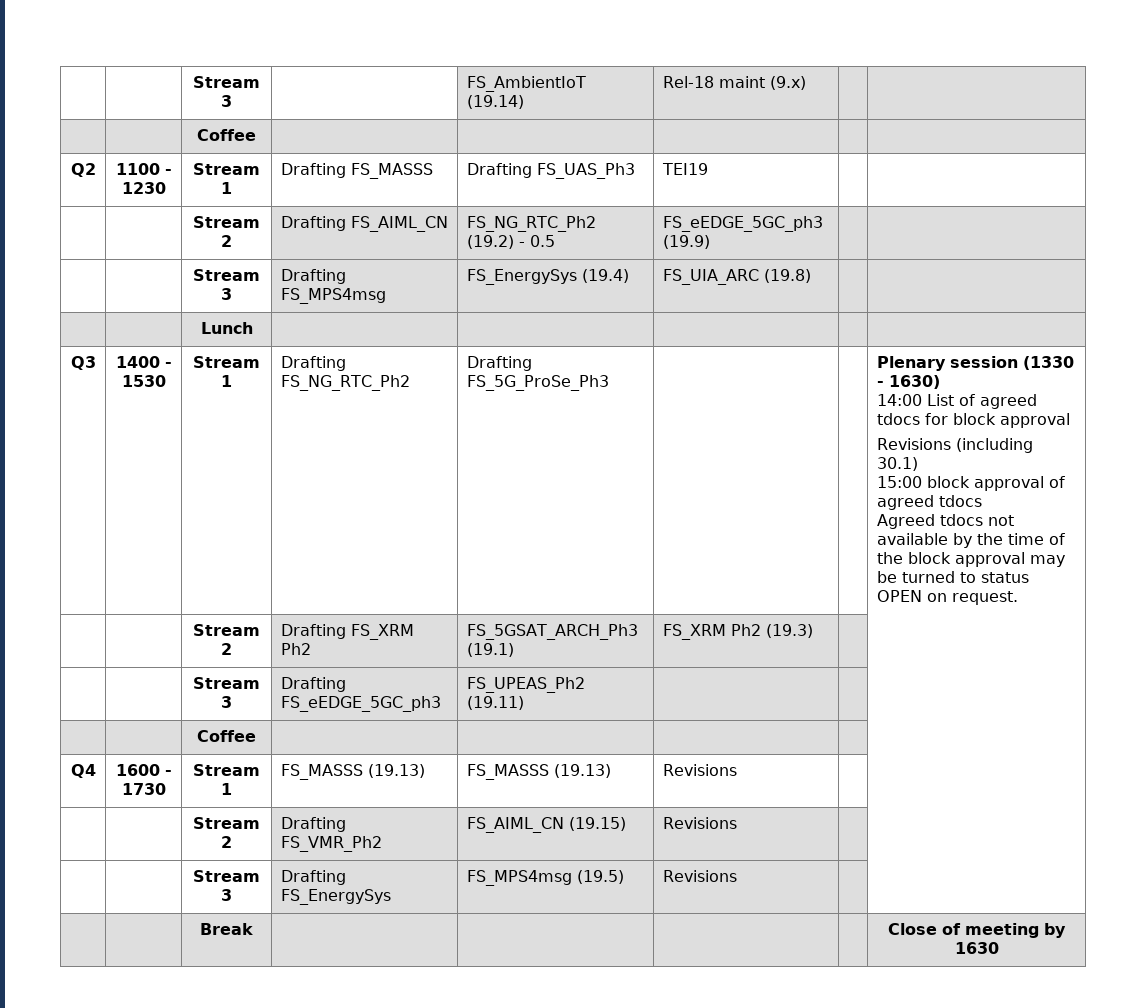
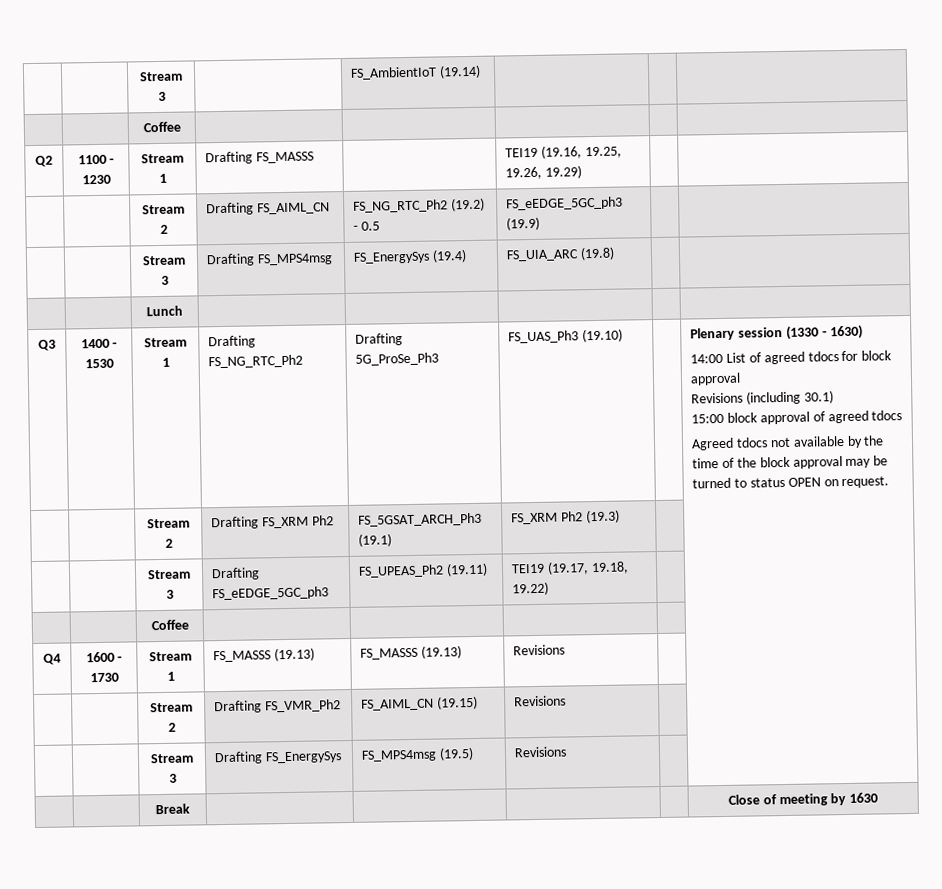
[662,76,806,90] Rel-18 maint (9.x) -> (482, 71) none
[466,163,635,179] [661,163,708,175] Drafting FS_UAS_Ph3 | TEI19 -> [505,145,622,159] [505,165,583,180] | TEI19 (19.16, 19.25, 19.26, 19.29)
[466,375,609,391] FS_5G_ProSe_Ph3 | -> [355,352,440,366] [508,328,624,344] 5G_ProSe_Ph3 | FS_UAS_Ph3 (19.10)
(524, 703) none -> [511,561,629,575] [512,581,550,596] TEI19 (19.17, 19.18, 19.22)

